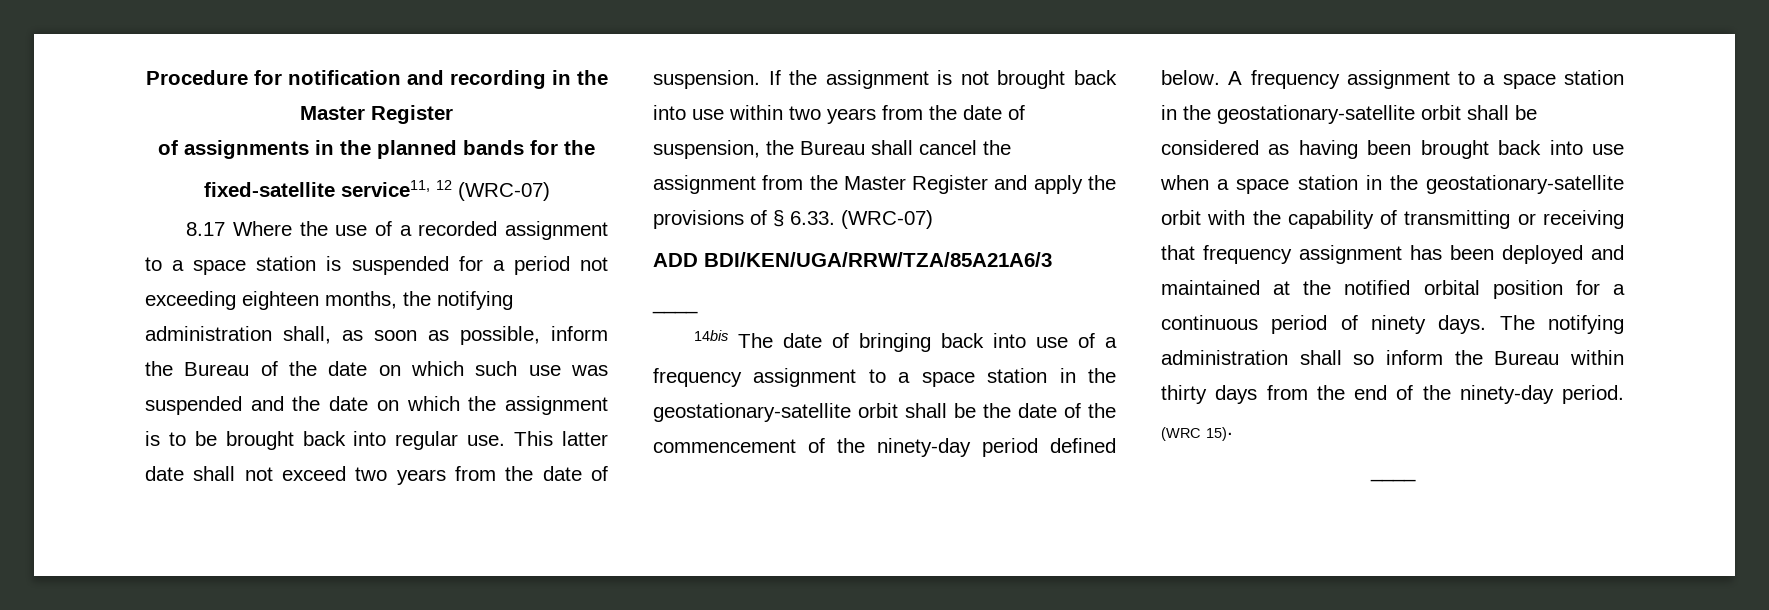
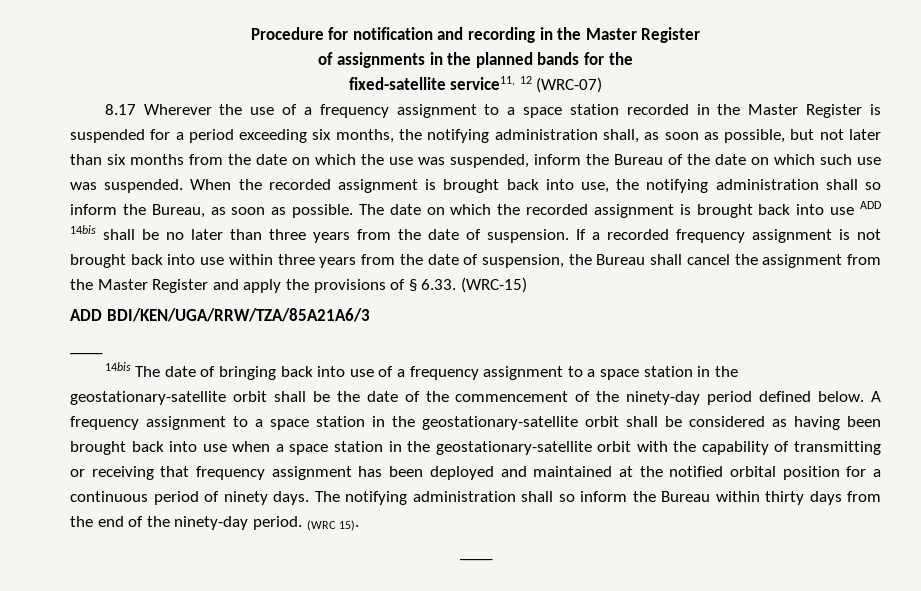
[233,221,293,236] Where -> [143,104,212,115] Wherever
[418,221,608,240] [145,256,317,275] recorded assignment to a space station -> [319,104,863,118] frequency assignment to a space station recorded in the Master Register
[579,257,608,271] [145,291,319,310] not exceeding eighteen -> [239,129,332,143] exceeding six
(540, 335) none -> [790,129,881,140] [70,154,529,168] but not later than six months from the date on which the use was suspended,
[145,396,608,415] [145,431,608,450] [145,466,388,481] suspended and the date on which the assignment is to be brought back into regular use. This latter date shall not exceed two -> [104,179,882,193] [70,201,882,218] [70,225,306,240] suspended. When the recorded assignment is brought back into use, the notifying administration shall so inform the Bureau, as soon as possible. The date on which the recorded assignment is brought back into use ADD 14bis shall be no later than three
[789,70,818,85] the -> [592,229,745,243] a recorded frequency
[789,106,821,120] two -> [277,254,315,265] three
[841,210,933,229] (WRC-07) -> [460,277,527,293] (WRC-15)

